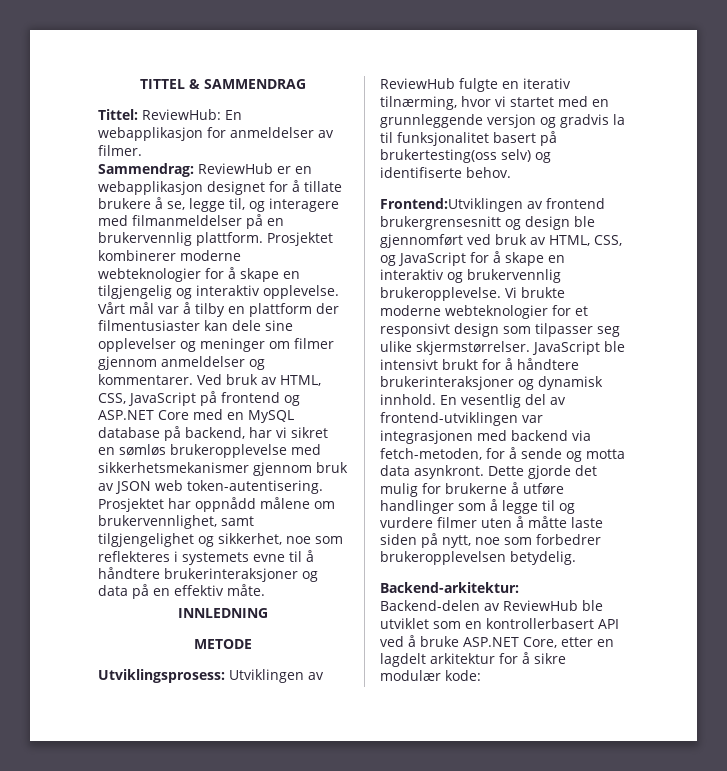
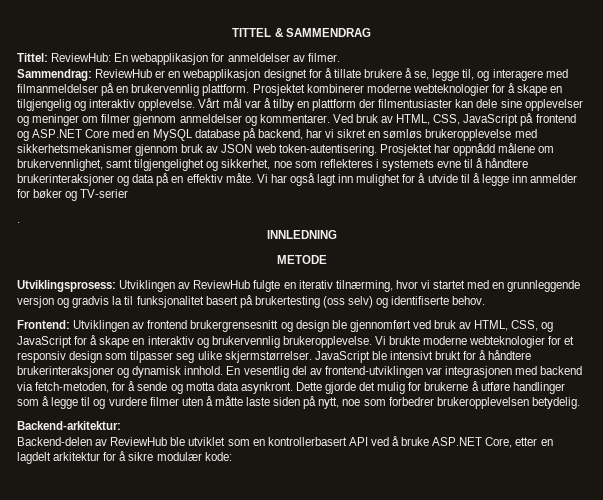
(265, 590) none -> [256,173,578,186] [17,189,129,201] [17,222,20,223] Vi har også lagt inn mulighet for å utvide til å legge inn anmelder for bøker og TV-serier // .
[380,149,497,163] brukertesting(oss -> [254,296,345,308] brukertesting (oss
[380,198,523,212] Frontend:Utviklingen -> [17,320,130,332] Frontend: Utviklingen
[380,323,450,337] responsivt -> [17,351,66,363] responsiv

